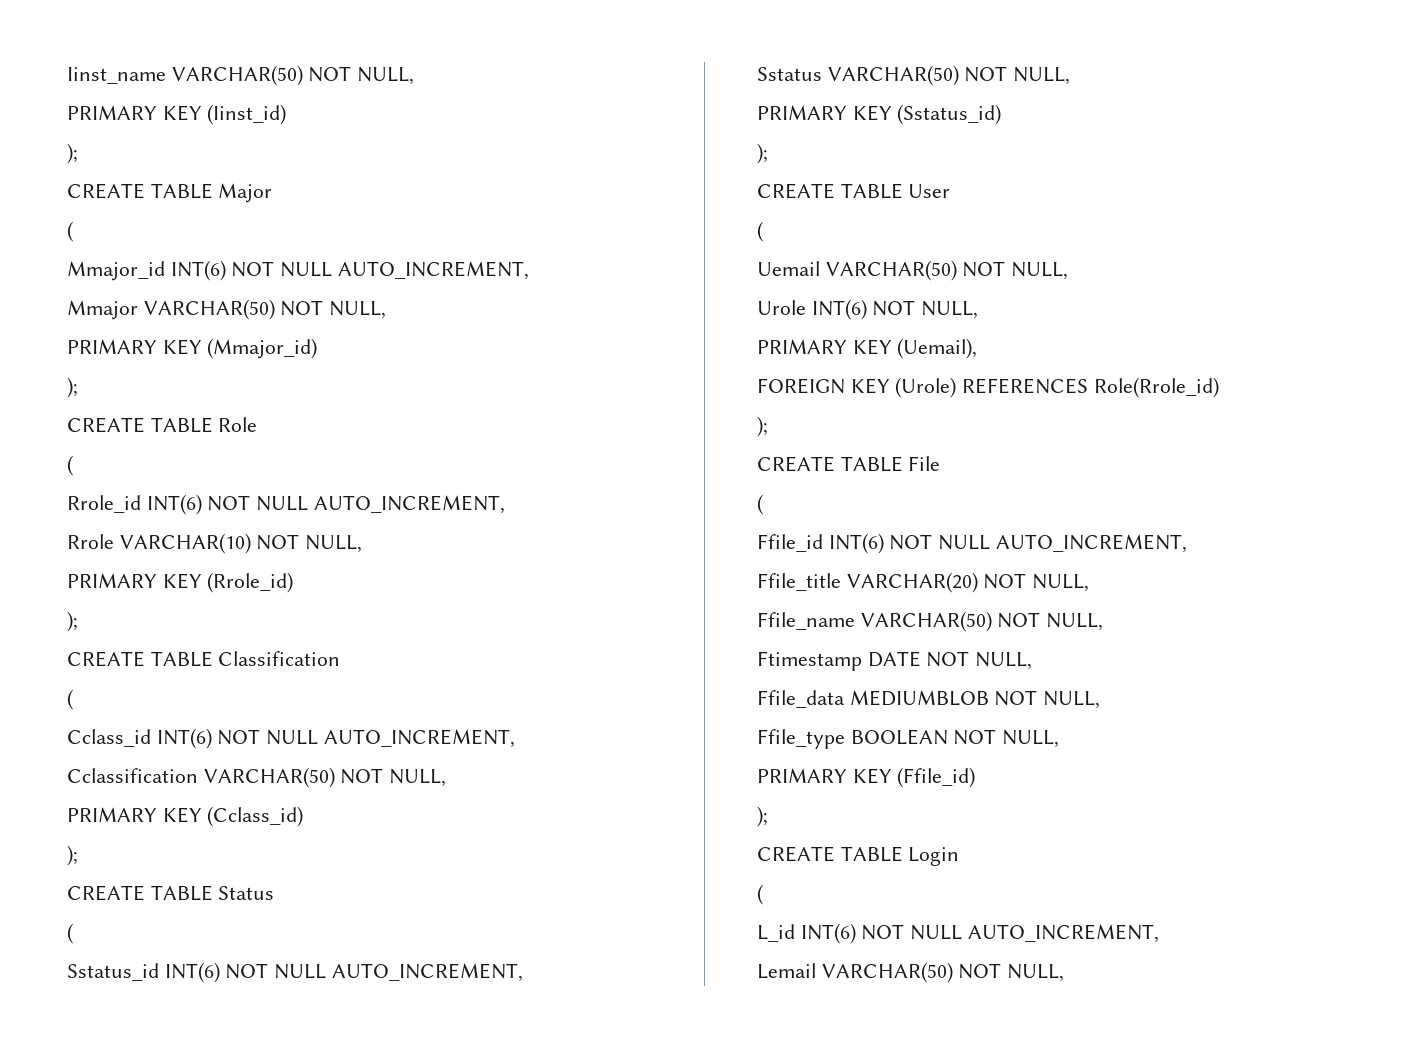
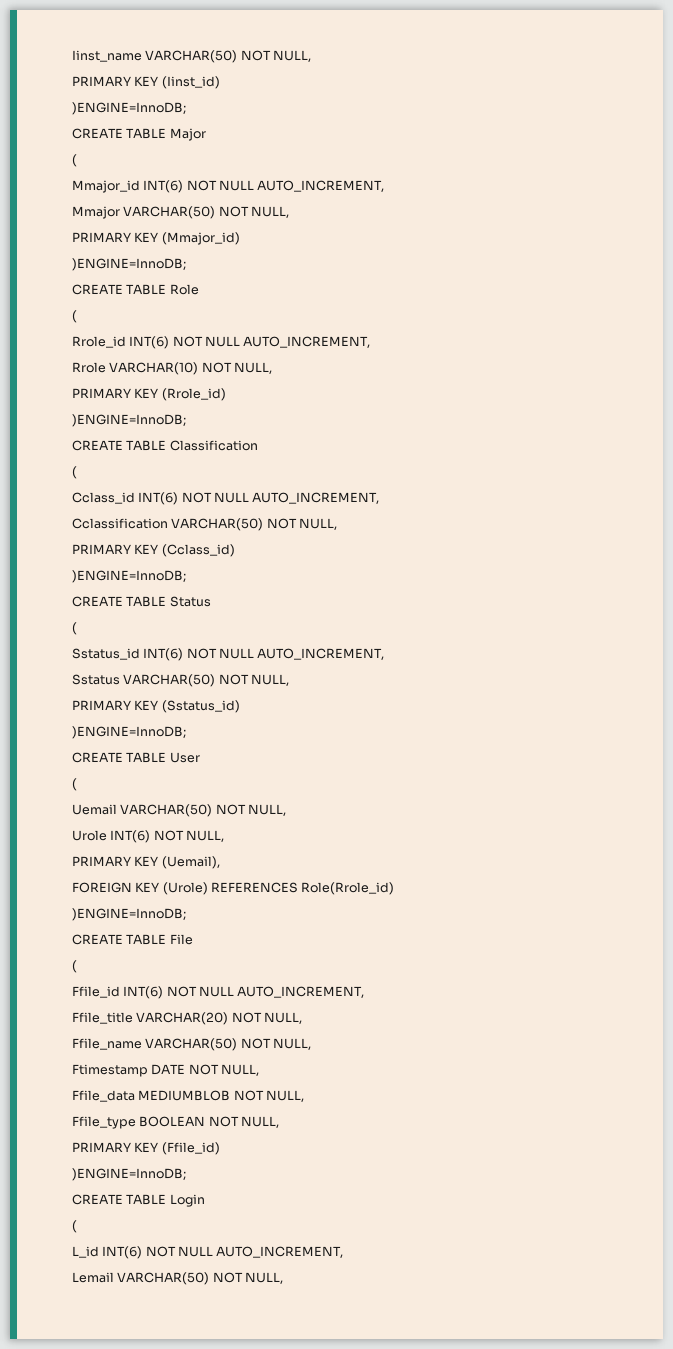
[66,143,78,164] ); -> [71,102,186,115] )ENGINE=InnoDB;
[66,377,78,398] ); -> [71,258,186,271] )ENGINE=InnoDB;
[66,611,78,632] ); -> [71,414,186,427] )ENGINE=InnoDB;
[66,845,78,866] ); -> [71,570,186,583] )ENGINE=InnoDB;
[756,143,768,164] ); -> [71,726,186,739] )ENGINE=InnoDB;
[756,416,768,437] ); -> [71,908,186,921] )ENGINE=InnoDB;
[756,806,768,827] ); -> [71,1168,186,1181] )ENGINE=InnoDB;

